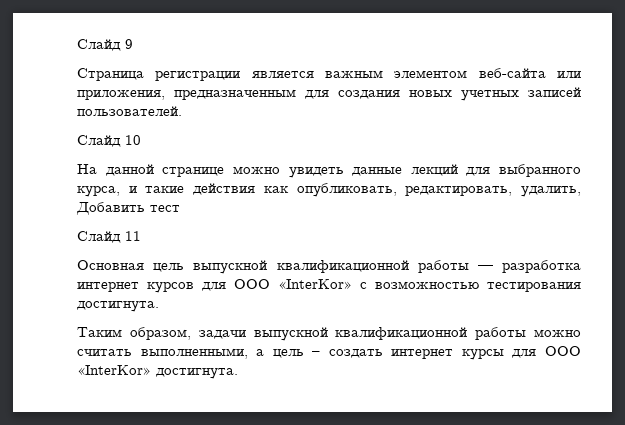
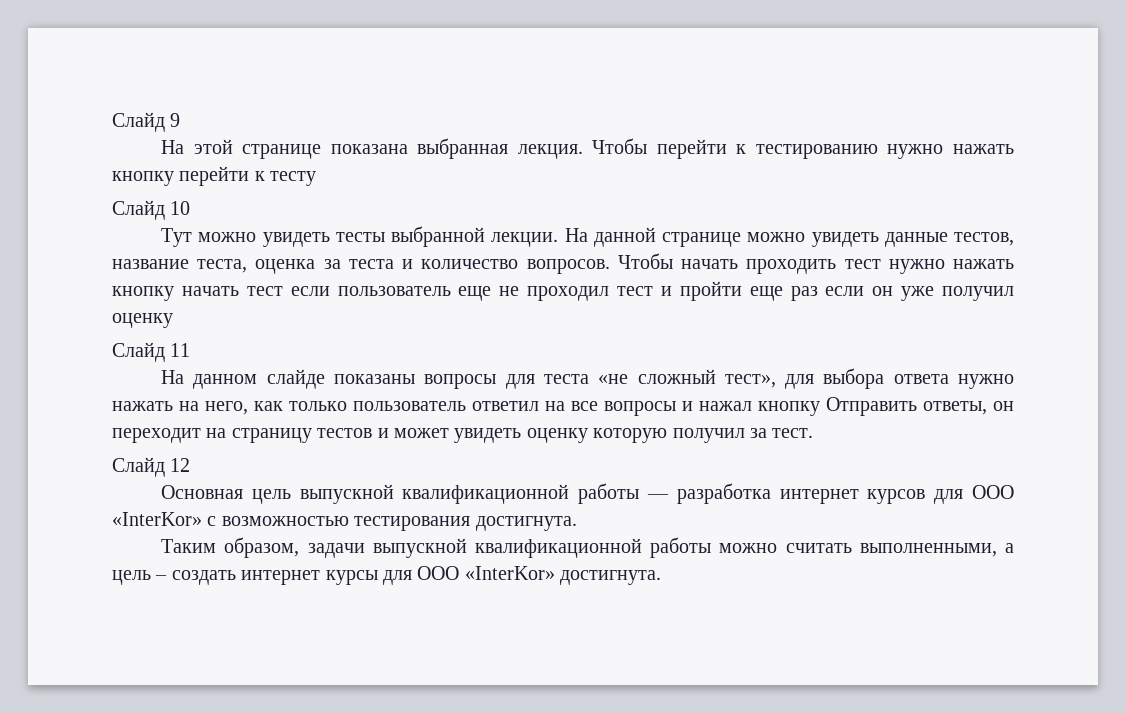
[77,68,581,81] [77,87,581,101] [77,106,182,116] [77,135,141,147] Страница регистрации является важным элементом веб-сайта или приложения, предназначенным для создания новых учетных записей пользователей. // Слайд 10 // -> [161,138,1015,159] [112,166,317,186] [112,200,191,220] [161,226,559,247] На этой странице показана выбранная лекция. Чтобы перейти к тестированию нужно нажать кнопку перейти к тесту // Слайд 10 // Тут можно увидеть тесты выбранной лекции.
[410,164,581,177] [77,183,581,197] [76,202,180,215] [77,231,141,243] лекций для выбранного курса, и такие действия как опубликовать, редактировать, удалить, Добавить тест // Слайд 11 -> [953,232,1014,246] [112,253,1015,274] [112,281,1014,301] [112,313,173,328] [112,342,191,362] [161,368,1014,389] [112,397,1014,416] [112,428,814,443] [112,457,191,477] тестов, название теста, оценка за теста и количество вопросов. Чтобы начать проходить тест нужно нажать кнопку начать тест если пользователь еще не проходил тест и пройти еще раз если он уже получил оценку // Слайд 11 // На данном слайде показаны вопросы для теста «не сложный тест», для выбора ответа нужно нажать на него, как только пользователь ответил на все вопросы и нажал кнопку Отправить ответы, он переходит на страницу тестов и может увидеть оценку которую получил за тест. // Слайд 12

